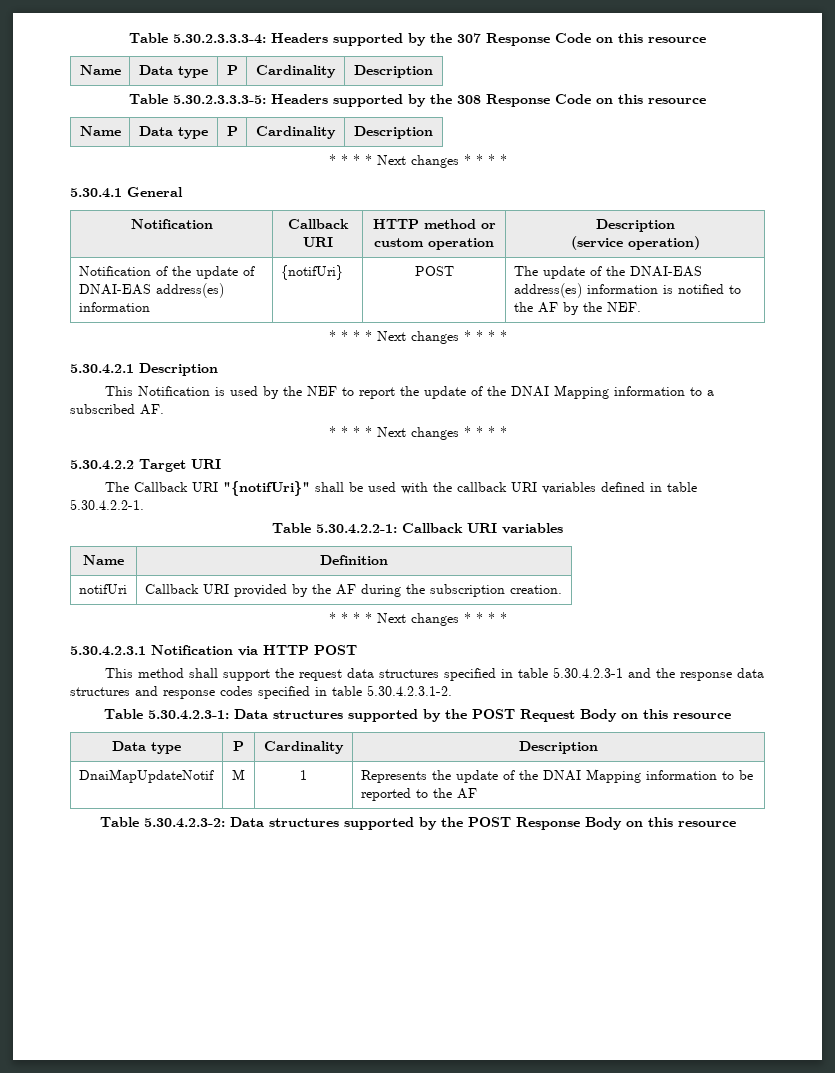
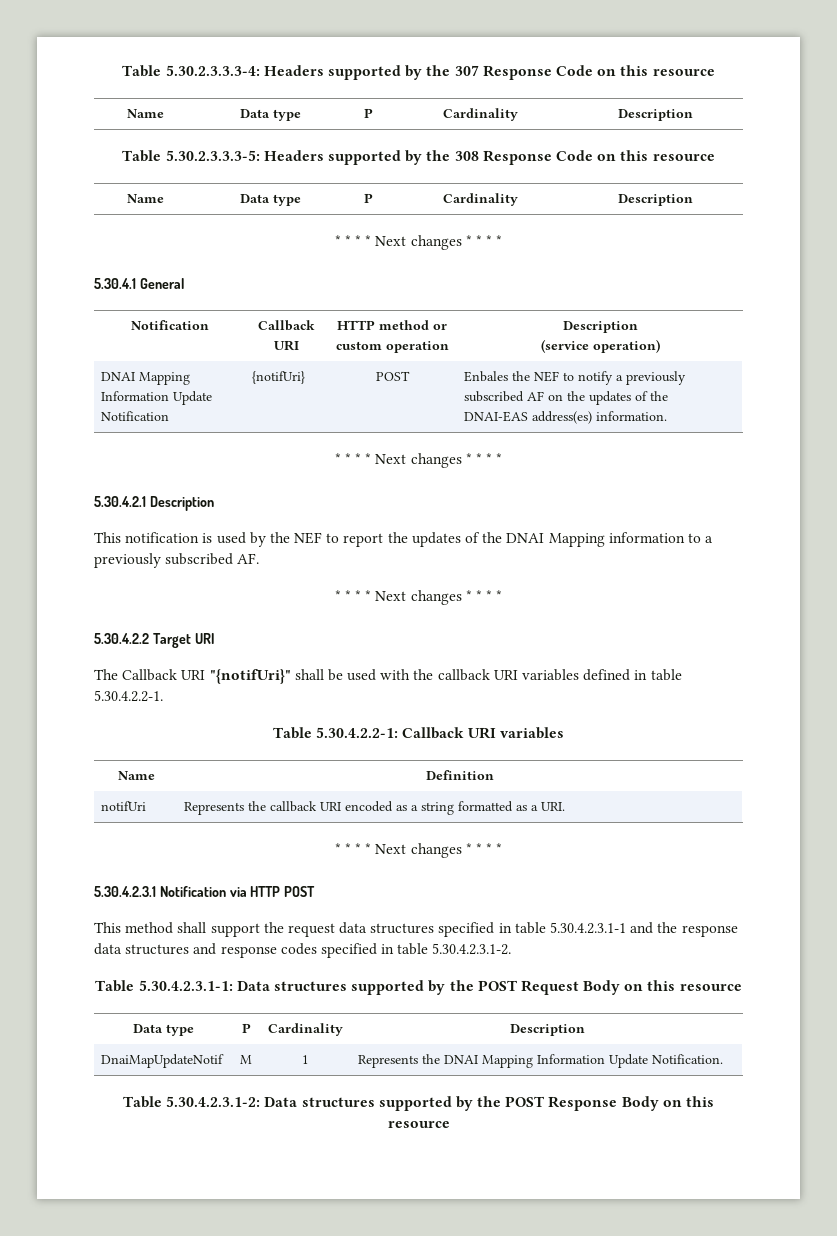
[78,266,255,279] [78,283,224,298] [78,302,150,312] [280,265,343,280] [414,266,454,276] [513,266,702,279] [513,283,741,298] [513,302,641,315] Notification of the update of DNAI-EAS address(es) information | {notifUri} | POST | The update of the DNAI-EAS address(es) information is notified to the AF by the NEF. -> [101,372,191,385] [101,391,213,405] [101,411,170,421] [252,371,306,384] [375,371,410,381] [464,371,687,385] [464,391,669,405] [464,411,668,424] DNAI Mapping Information Update Notification | {notifUri} | POST | Enbales the NEF to notify a previously subscribed AF on the updates of the DNAI-EAS address(es) information.
[138,386,211,396] Notification -> [125,532,200,543] notification
[424,386,467,399] update -> [411,532,461,547] updates
(715, 393) none -> [94,553,161,568] previously
[144,584,562,597] Callback URI provided by the AF during the subscription creation. -> [184,801,566,815] Represents the callback URI encoded as a string formatted as a URI.
[553,667,624,678] 5.30.4.2.3-1 -> [550,922,627,934] 5.30.4.2.3.1-1
[148,710,229,720] 5.30.4.2.3-1: -> [138,980,233,991] 5.30.4.2.3.1-1:
[455,769,753,783] [360,788,477,801] [99,817,225,828] update of the DNAI Mapping information to be reported to the AF // Table 5.30.4.2.3-2: -> [444,1054,724,1068] [122,1096,261,1108] DNAI Mapping Information Update Notification. // Table 5.30.4.2.3.1-2:

